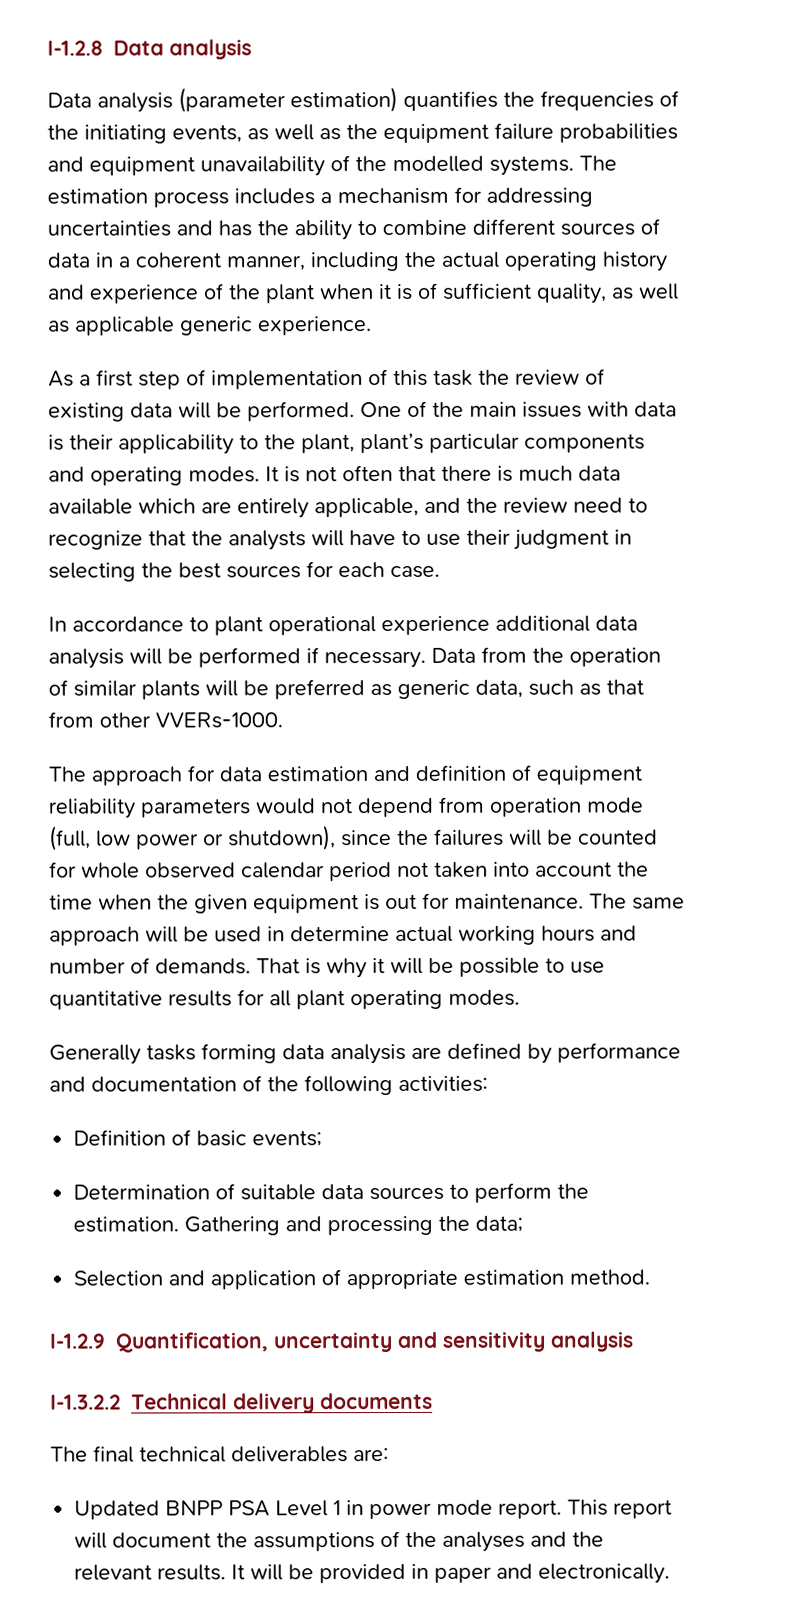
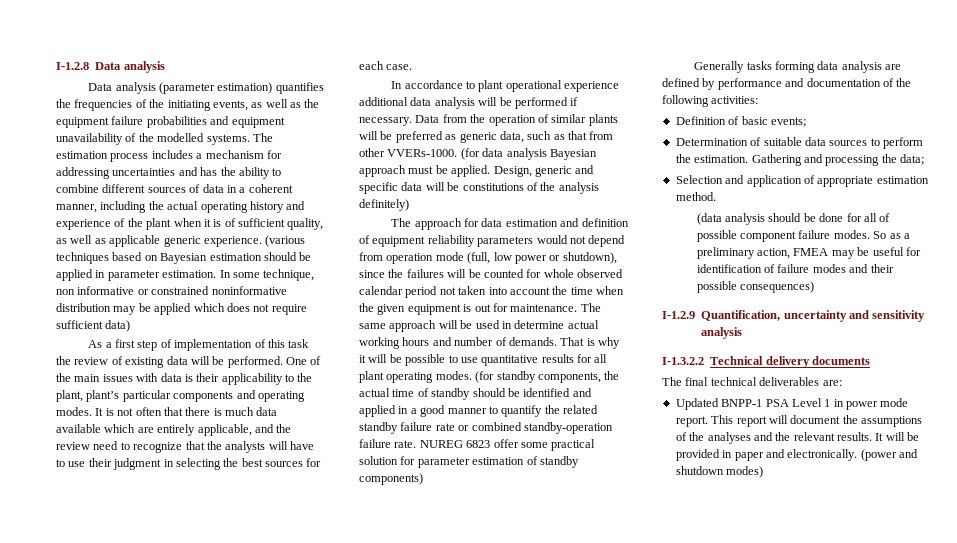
(372, 326) none -> [265,235,306,247] [56,252,312,264] [56,269,315,281] [56,286,287,295] [56,303,307,315] [56,320,131,332] (various techniques based on Bayesian estimation should be applied in parameter estimation. In some technique, non informative or constrained noninformative distribution may be applied which does not require sufficient data)
(283, 720) none -> [460,148,597,160] [359,165,595,177] [359,182,599,194] [359,199,409,211] (for data analysis Bayesian approach must be applied. Design, generic and specific data will be constitutions of the analysis definitely)
(520, 997) none -> [475,371,620,383] [359,388,592,400] [359,405,598,417] [359,422,613,434] [359,439,596,451] [359,456,579,468] [359,473,423,485] (for standby components, the actual time of standby should be identified and applied in a good manner to quantify the related standby failure rate or combined standby-operation failure rate. NUREG 6823 offer some practical solution for parameter estimation of standby components)
(651, 1277) none -> [696,213,891,225] [696,230,910,242] [696,247,921,259] [696,264,894,273] [696,281,815,293] // (data analysis should be done for all of possible component failure modes. So as a preliminary action, FMEA may be useful for identification of failure modes and their possible consequences)
[165,1500,224,1516] BNPP -> [721,399,763,407] BNPP-1
(671, 1573) none -> [860,449,918,461] [675,466,764,478] (power and shutdown modes)

